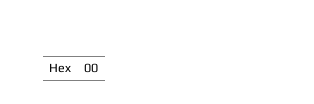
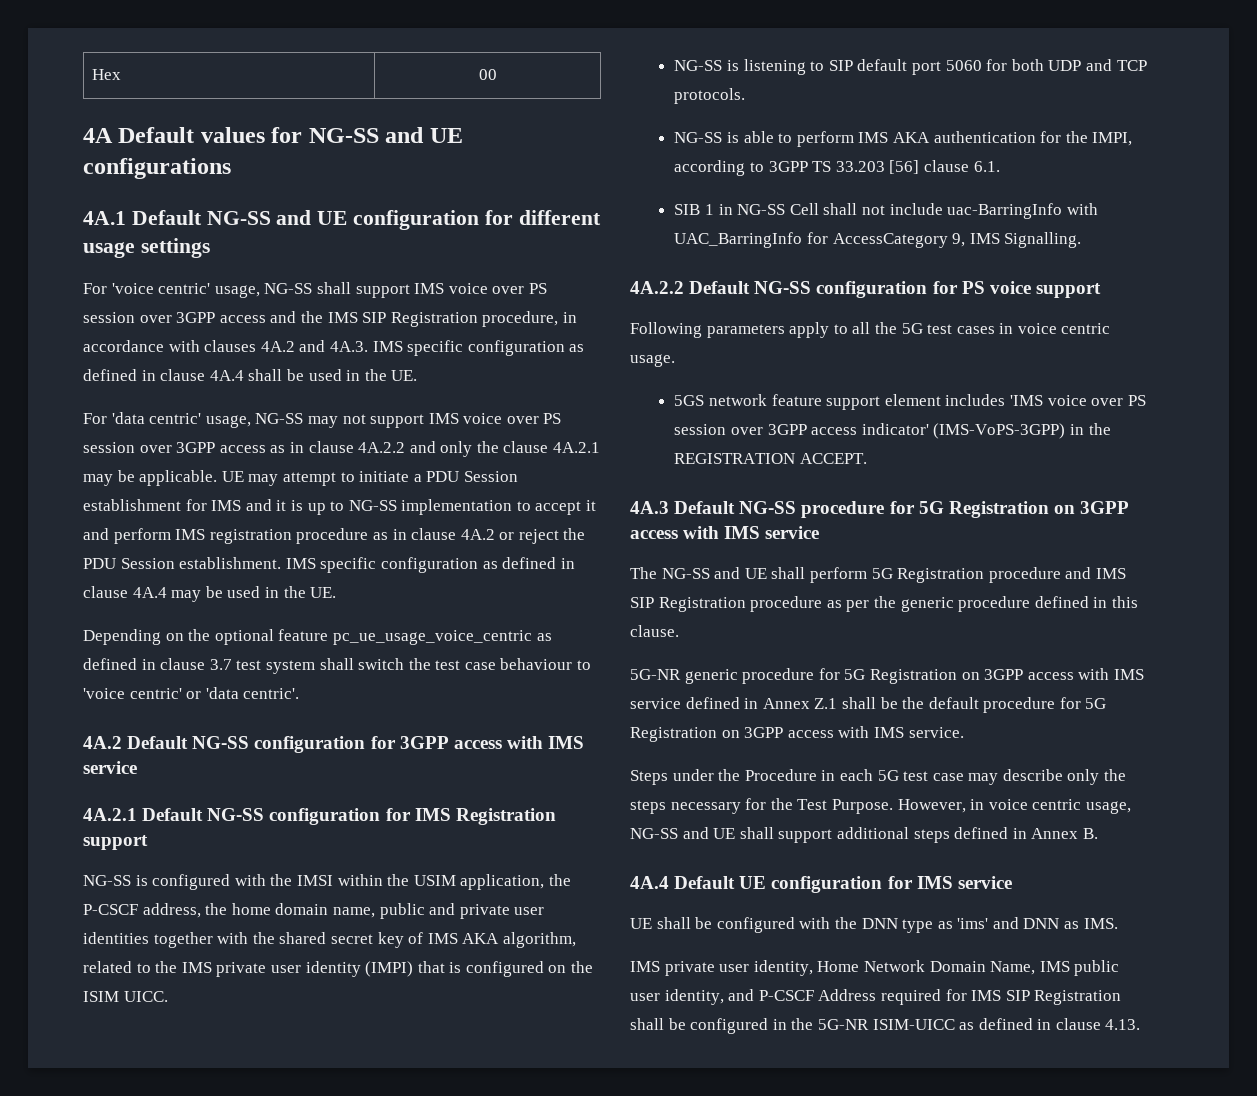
(98, 68) none -> [83,127,463,143] [83,158,231,179] [83,210,601,230] [83,238,210,258] [83,282,547,298] [83,311,577,327] [83,340,585,356] [83,369,418,381] [83,412,562,428] [83,441,601,457] [83,470,518,486] [83,499,597,515] [83,528,586,544] [83,557,575,573] [83,586,337,602] [83,629,552,645] [83,658,592,674] [83,687,300,699] [83,736,585,753] [83,761,137,774] [83,808,556,825] [83,835,148,850] [83,874,571,890] [83,903,545,919] [83,932,576,948] [83,961,594,977] [83,991,168,1002] [674,59,1147,75] [674,88,746,104] [674,131,1133,147] [674,160,1000,176] [674,203,1098,219] [674,232,1082,248] [630,281,1101,298] [630,322,1111,338] [630,354,675,367] [674,394,1146,410] [674,423,1111,439] [674,453,868,464] [630,501,1130,518] [630,526,820,539] [630,567,1126,583] [630,596,1138,612] [630,625,679,637] [630,668,1144,684] [630,697,1107,713] [630,726,964,742] [630,769,1127,785] [630,798,1131,814] [630,827,1098,843] [630,876,1012,893] [630,917,1118,933] [630,960,1120,976] [630,989,1122,1005] [630,1018,1141,1034] // 4A Default values for NG-SS and UE configurations // 4A.1 Default NG-SS and UE configuration for different usage settings // For 'voice centric' usage, NG-SS shall support IMS voice over PS session over 3GPP access and the IMS SIP Registration procedure, in accordance with clauses 4A.2 and 4A.3. IMS specific configuration as defined in clause 4A.4 shall be used in the UE. // For 'data centric' usage, NG-SS may not support IMS voice over PS session over 3GPP access as in clause 4A.2.2 and only the clause 4A.2.1 may be applicable. UE may attempt to initiate a PDU Session establishment for IMS and it is up to NG-SS implementation to accept it and perform IMS registration procedure as in clause 4A.2 or reject the PDU Session establishment. IMS specific configuration as defined in clause 4A.4 may be used in the UE. // Depending on the optional feature pc_ue_usage_voice_centric as defined in clause 3.7 test system shall switch the test case behaviour to 'voice centric' or 'data centric'. // 4A.2 Default NG-SS configuration for 3GPP access with IMS service // 4A.2.1 Default NG-SS configuration for IMS Registration support // NG-SS is configured with the IMSI within the USIM application, the P-CSCF address, the home domain name, public and private user identities together with the shared secret key of IMS AKA algorithm, related to the IMS private user identity (IMPI) that is configured on the ISIM UICC. // NG-SS is listening to SIP default port 5060 for both UDP and TCP protocols. // NG-SS is able to perform IMS AKA authentication for the IMPI, according to 3GPP TS 33.203 [56] clause 6.1. // SIB 1 in NG-SS Cell shall not include uac-BarringInfo with UAC_BarringInfo for AccessCategory 9, IMS Signalling. // 4A.2.2 Default NG-SS configuration for PS voice support // Following parameters apply to all the 5G test cases in voice centric usage. // 5GS network feature support element includes 'IMS voice over PS session over 3GPP access indicator' (IMS-VoPS-3GPP) in the REGISTRATION ACCEPT. // 4A.3 Default NG-SS procedure for 5G Registration on 3GPP access with IMS service // The NG-SS and UE shall perform 5G Registration procedure and IMS SIP Registration procedure as per the generic procedure defined in this clause. // 5G-NR generic procedure for 5G Registration on 3GPP access with IMS service defined in Annex Z.1 shall be the default procedure for 5G Registration on 3GPP access with IMS service. // Steps under the Procedure in each 5G test case may describe only the steps necessary for the Test Purpose. However, in voice centric usage, NG-SS and UE shall support additional steps defined in Annex B. // 4A.4 Default UE configuration for IMS service // UE shall be configured with the DNN type as 'ims' and DNN as IMS. // IMS private user identity, Home Network Domain Name, IMS public user identity, and P-CSCF Address required for IMS SIP Registration shall be configured in the 5G-NR ISIM-UICC as defined in clause 4.13.

